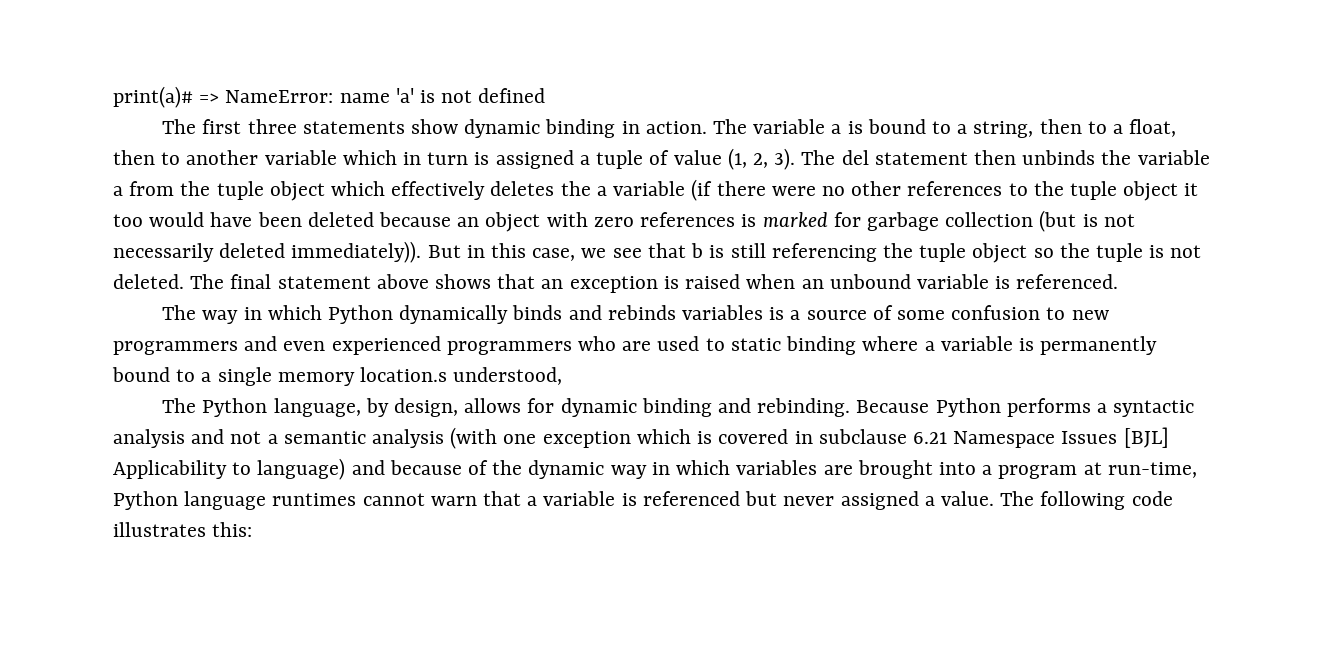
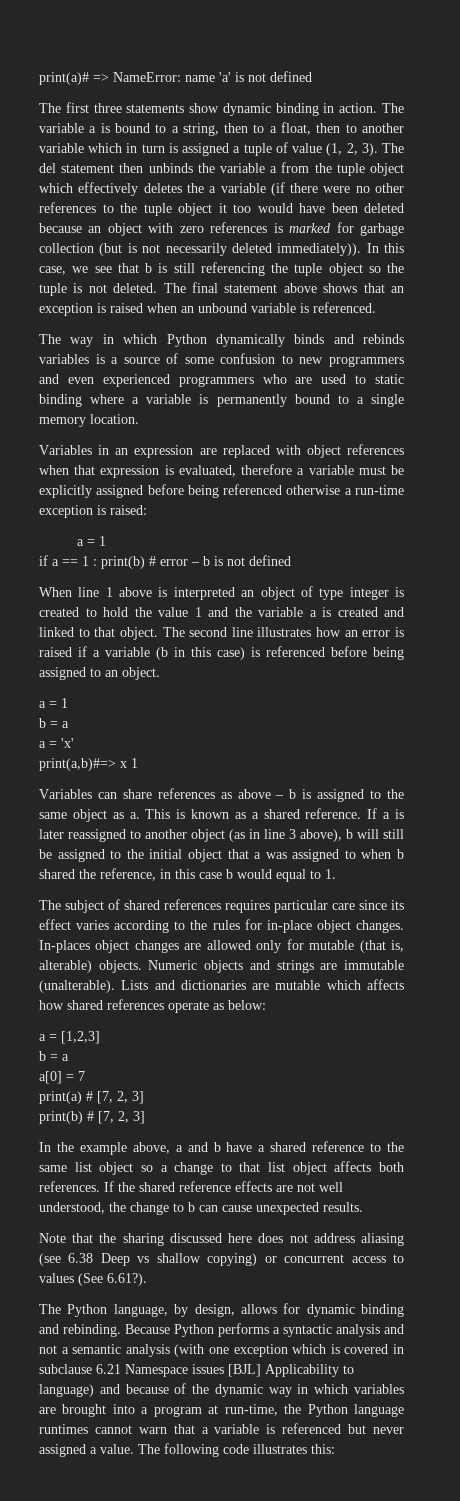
[427,245,485,258] But in -> [366,243,379,253] In
[360,367,563,385] location.s understood, -> [90,414,139,424] [39,444,404,458] [39,464,405,478] [39,484,404,498] [39,505,147,518] [77,536,107,546] [39,555,291,569] [39,586,405,600] [39,607,404,617] [39,627,404,640] [39,646,404,660] [39,667,160,680] [39,698,68,708] [39,718,69,728] [39,738,74,748] [39,758,138,771] [39,788,405,802] [39,808,404,822] [39,829,404,842] [39,849,404,862] [39,868,336,882] [39,899,404,913] [39,919,404,933] [39,939,405,953] [39,960,405,973] [39,979,404,993] [39,999,266,1013] [39,1031,100,1044] [39,1051,69,1061] [39,1071,85,1084] [39,1091,144,1104] [39,1111,145,1124] [39,1141,404,1155] [39,1161,404,1175] [39,1181,343,1192] [39,1202,363,1215] [39,1233,404,1246] [39,1253,405,1266] [39,1273,147,1286] location. // Variables in an expression are replaced with object references when that expression is evaluated, therefore a variable must be explicitly assigned before being referenced otherwise a run-time exception is raised: // a = 1 // if a == 1 : print(b) # error – b is not defined // When line 1 above is interpreted an object of type integer is created to hold the value 1 and the variable a is created and linked to that object. The second line illustrates how an error is raised if a variable (b in this case) is referenced before being assigned to an object. // a = 1 // b = a // a = 'x' // print(a,b)#=> x 1 // Variables can share references as above – b is assigned to the same object as a. This is known as a shared reference. If a is later reassigned to another object (as in line 3 above), b will still be assigned to the initial object that a was assigned to when b shared the reference, in this case b would equal to 1. // The subject of shared references requires particular care since its effect varies according to the rules for in-place object changes. In-places object changes are allowed only for mutable (that is, alterable) objects. Numeric objects and strings are immutable (unalterable). Lists and dictionaries are mutable which affects how shared references operate as below: // a = [1,2,3] // b = a // a[0] = 7 // print(a) # [7, 2, 3] // print(b) # [7, 2, 3] // In the example above, a and b have a shared reference to the same list object so a change to that list object affects both references. If the shared reference effects are not well understood, the change to b can cause unexpected results. // Note that the sharing discussed here does not address aliasing (see 6.38 Deep vs shallow copying) or concurrent access to values (See 6.61?).
[1061,431,1118,444] Issues -> [192,1364,224,1374] issues
(1197, 470) none -> [284,1404,302,1414] the

